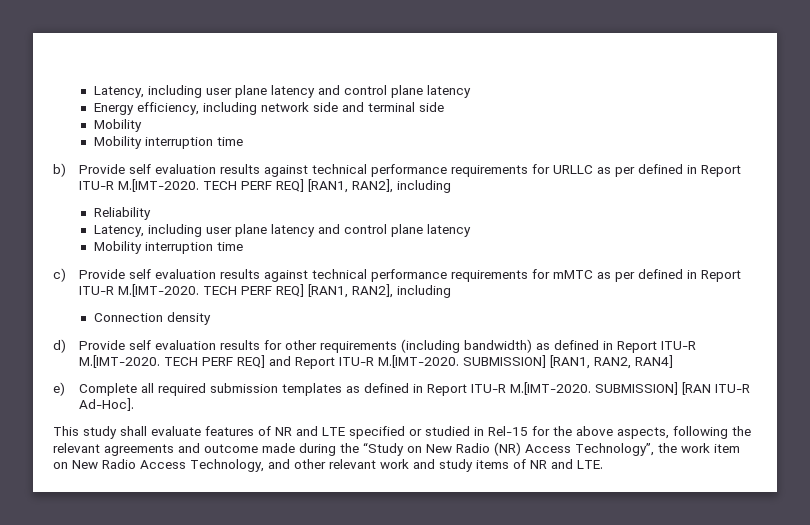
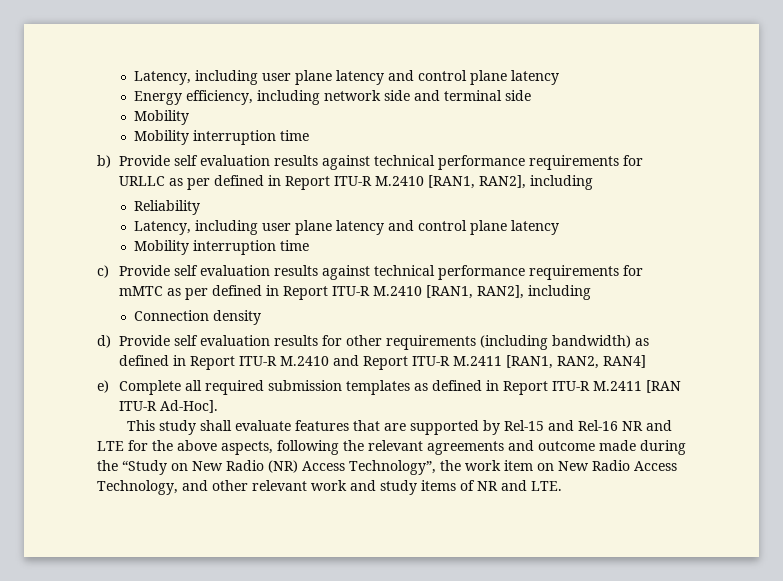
[117,179,304,192] M.[IMT-2020. TECH PERF REQ] -> [374,176,424,186] M.2410
[117,284,304,297] M.[IMT-2020. TECH PERF REQ] -> [372,286,422,296] M.2410
[78,355,265,368] M.[IMT-2020. TECH PERF REQ] -> [279,356,329,366] M.2410
[377,355,546,368] M.[IMT-2020. SUBMISSION] -> [452,356,502,366] M.2411
[509,382,678,395] M.[IMT-2020. SUBMISSION] -> [592,381,642,391] M.2411
[258,426,528,439] of NR and LTE specified or studied in Rel-15 -> [352,420,672,435] [97,441,124,451] that are supported by Rel-15 and Rel-16 NR and LTE

